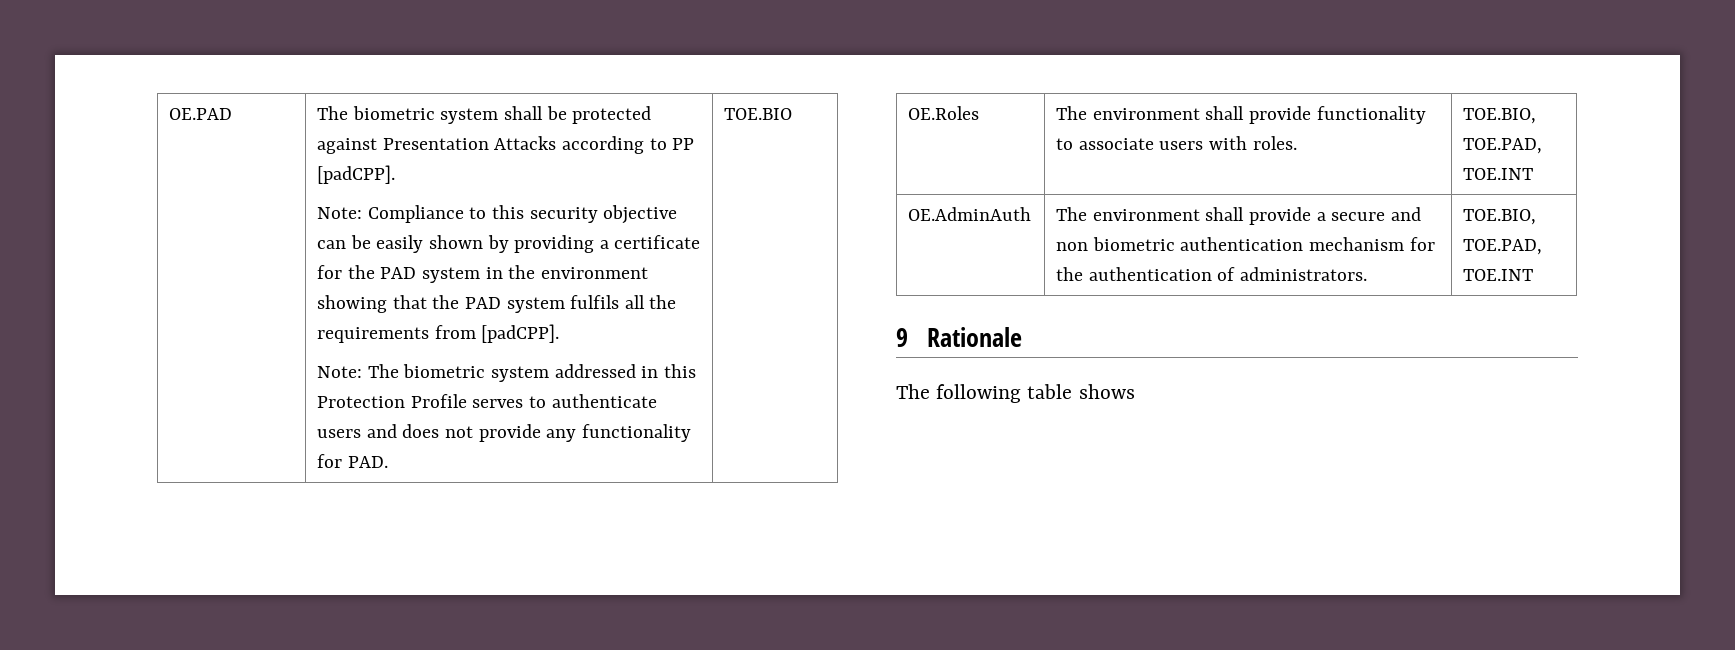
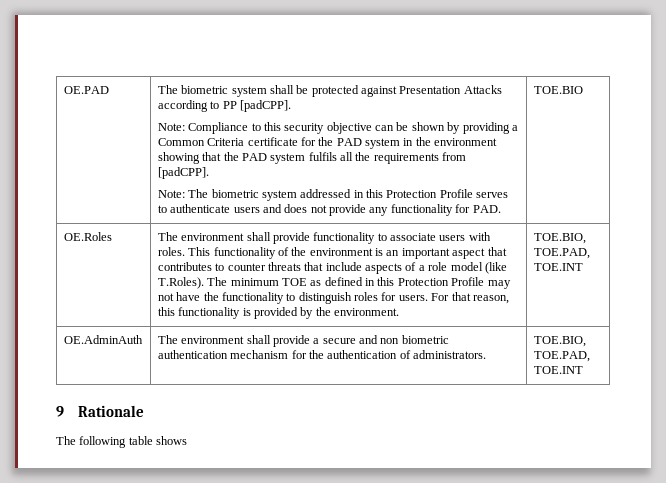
[376,235,424,253] easily -> (409, 126) none
(609, 244) none -> [157,138,245,146] Common Criteria
(1297, 143) none -> [188,247,507,259] [157,262,507,274] [157,277,511,289] [157,292,509,304] [157,307,400,319] This functionality of the environment is an important aspect that contributes to counter threats that include aspects of a role model (like T.Roles). The minimum TOE as defined in this Protection Profile may not have the functionality to distinguish roles for users. For that reason, this functionality is provided by the environment.

